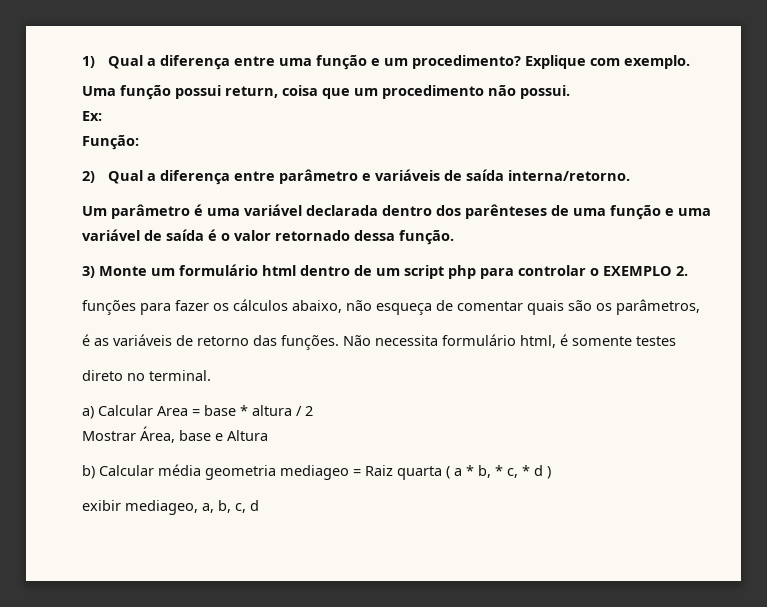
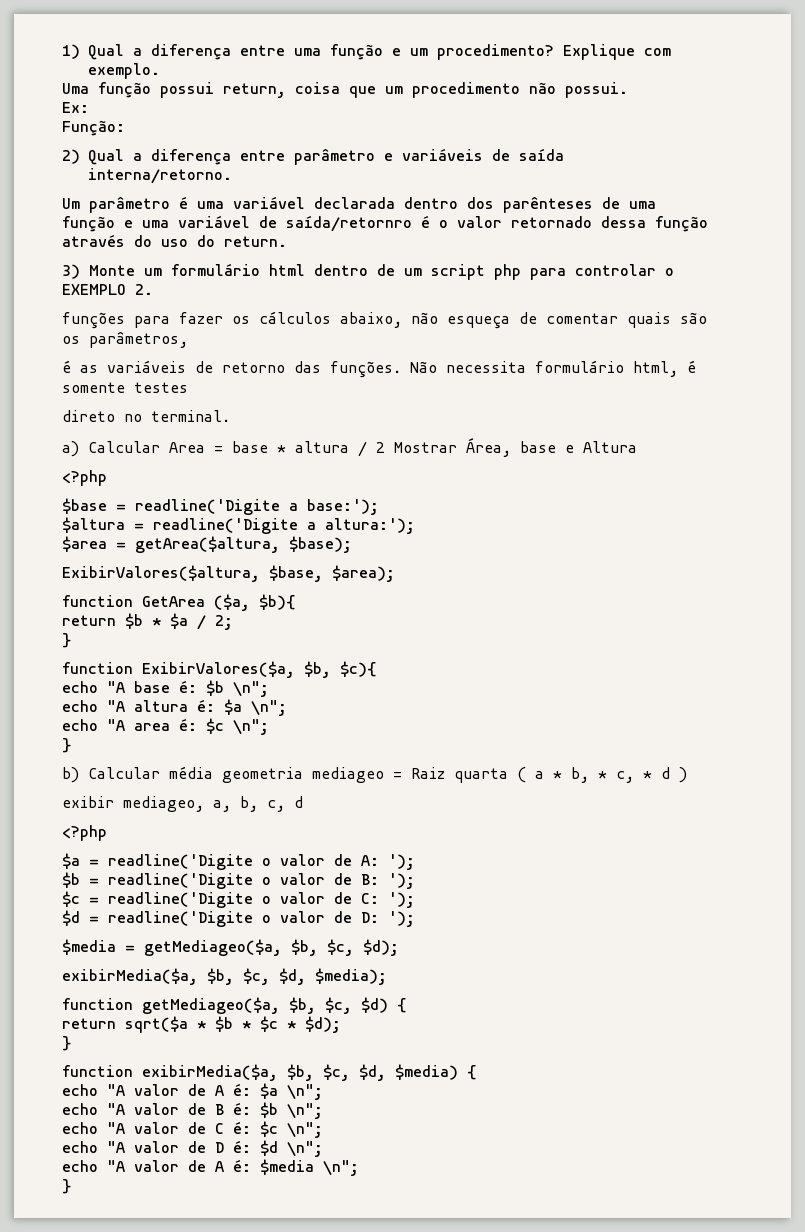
[165,229,204,241] saída -> [285,215,412,232] saída/retornro
[398,230,454,245] função. -> [654,216,708,232] [61,234,287,247] função através do uso do return.
(313, 411) // -> (385, 447) none
(268, 435) none -> [61,470,107,486] [61,498,379,515] [61,517,415,534] [61,536,352,553] [61,565,395,582] [61,594,295,611] [61,613,233,630] [61,633,71,648] [61,661,376,678] [61,680,269,697] [61,699,287,716] [61,718,269,735] [61,738,71,753] // <?php // $base = readline('Digite a base:'); // $altura = readline('Digite a altura:'); // $area = getArea($altura, $base); // ExibirValores($altura, $base, $area); // function GetArea ($a, $b){ // return $b * $a / 2; // } // function ExibirValores($a, $b, $c){ // echo "A base é: $b \n"; // echo "A altura é: $a \n"; // echo "A area é: $c \n"; // }
(259, 505) none -> [61,825,107,841] [61,853,415,870] [61,872,415,889] [61,891,415,908] [61,910,415,927] [61,939,399,956] [61,968,387,985] [61,997,406,1014] [61,1016,341,1033] [61,1036,71,1051] [61,1064,476,1081] [61,1083,323,1100] [61,1102,323,1119] [61,1121,323,1138] [61,1140,323,1157] [61,1159,359,1176] [61,1179,71,1194] // <?php // $a = readline('Digite o valor de A: '); // $b = readline('Digite o valor de B: '); // $c = readline('Digite o valor de C: '); // $d = readline('Digite o valor de D: '); // $media = getMediageo($a, $b, $c, $d); // exibirMedia($a, $b, $c, $d, $media); // function getMediageo($a, $b, $c, $d) { // return sqrt($a * $b * $c * $d); // } // function exibirMedia($a, $b, $c, $d, $media) { // echo "A valor de A é: $a \n"; // echo "A valor de B é: $b \n"; // echo "A valor de C é: $c \n"; // echo "A valor de D é: $d \n"; // echo "A valor de A é: $media \n"; // }

